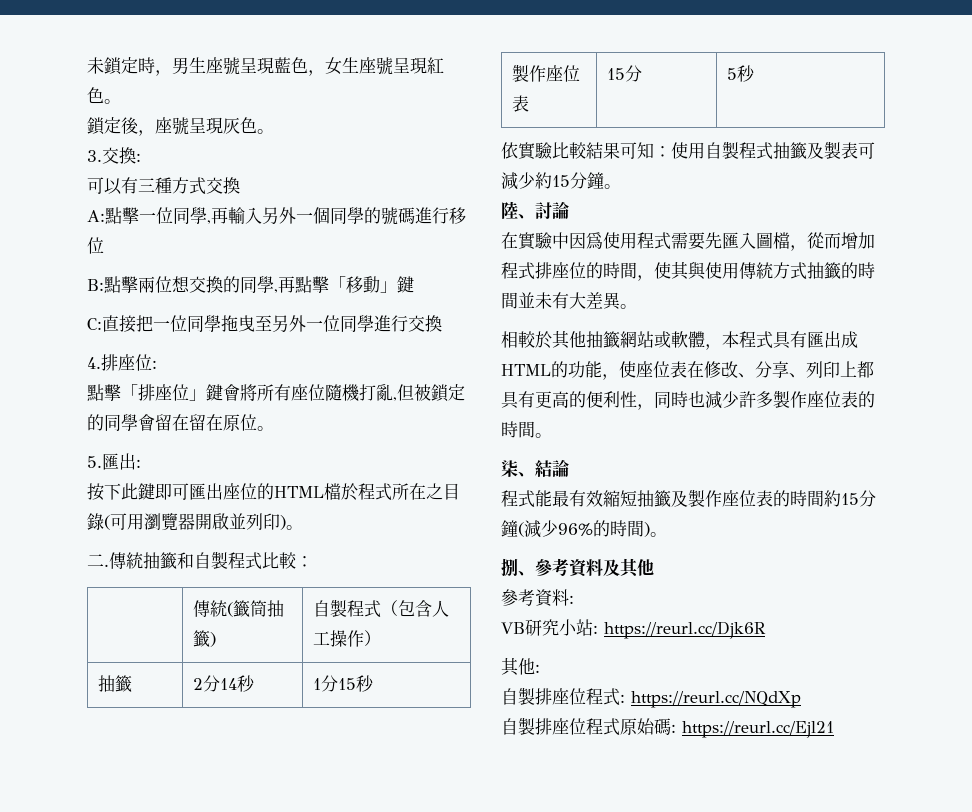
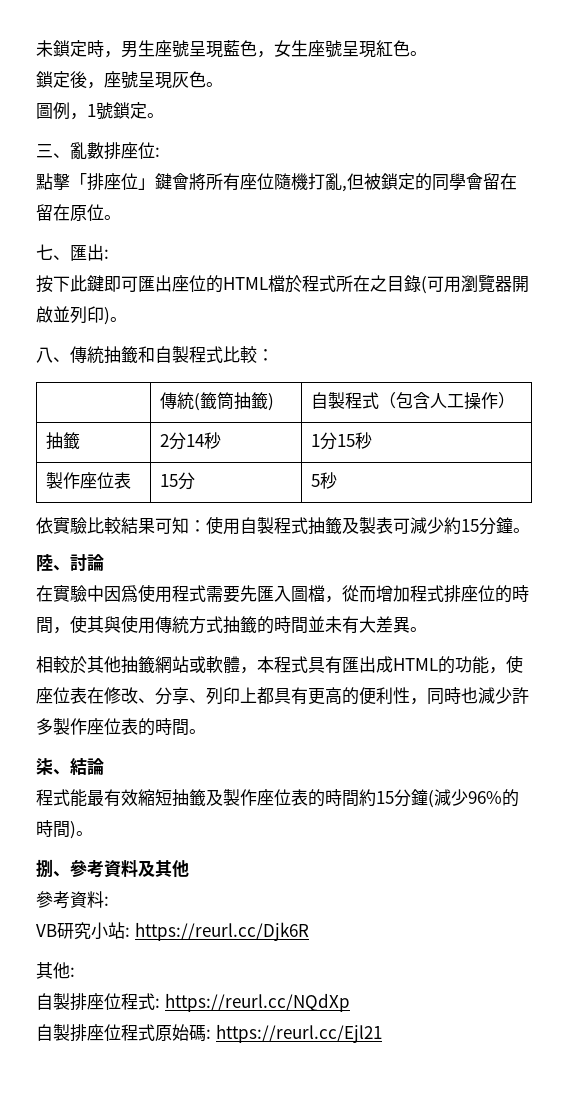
[87,147,141,164] [87,177,240,195] [87,207,466,225] [87,237,104,254] [87,276,414,293] [87,315,442,333] [87,357,101,369] 3.交換: // 可以有三種方式交換 // A:點擊一位同學,再輸入另外一個同學的號碼進行移位 // B:點擊兩位想交換的同學,再點擊「移動」鍵 // C:直接把一位同學拖曳至另外一位同學進行交換 // 4. -> [36,102,164,120] [36,142,104,160] 圖例，1號鎖定。 // 三、亂數
[87,456,102,468] 5. -> [36,244,70,260] 七、
[87,554,109,567] 二. -> [36,347,70,363] 八、

